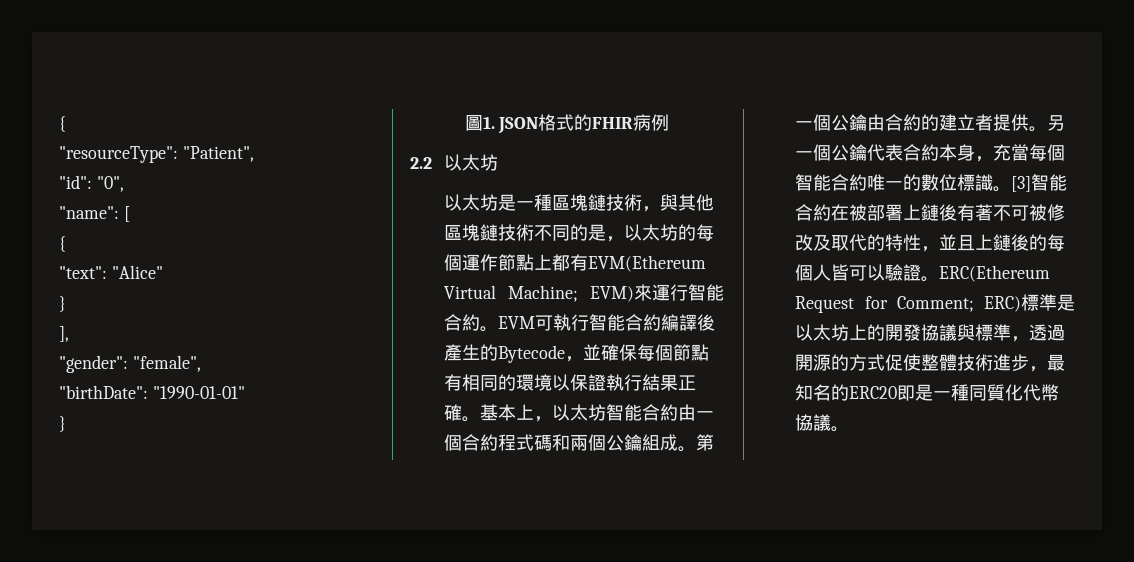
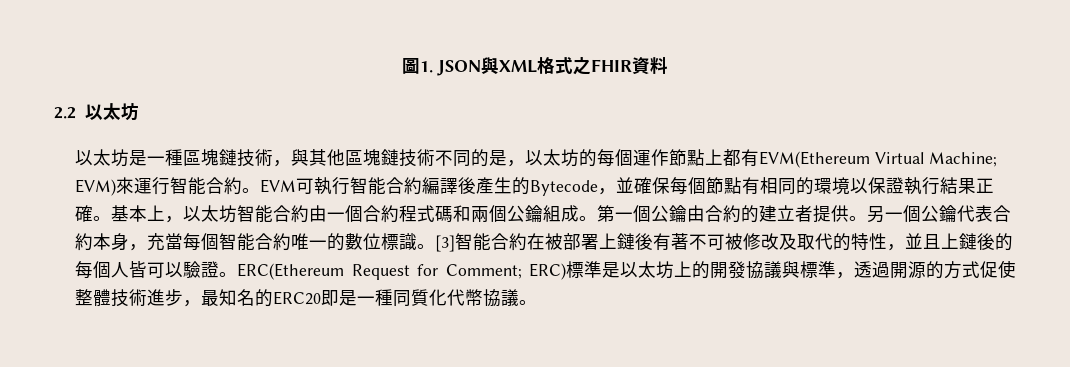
[59,116,66,132] [59,146,254,163] [59,175,124,192] [59,206,130,222] [59,236,66,252] [59,265,163,279] [59,296,66,312] [59,326,69,342] [59,355,201,373] [59,385,245,399] [59,416,66,432] [464,114,670,134] { // "resourceType": "Patient", // "id": "0", // "name": [ // { // "text": "Alice" // } // ], // "gender": "female", // "birthDate": "1990-01-01" // } // 圖1. JSON格式的FHIR病例 -> [402,57,668,76] 圖1. JSON與XML格式之FHIR資料

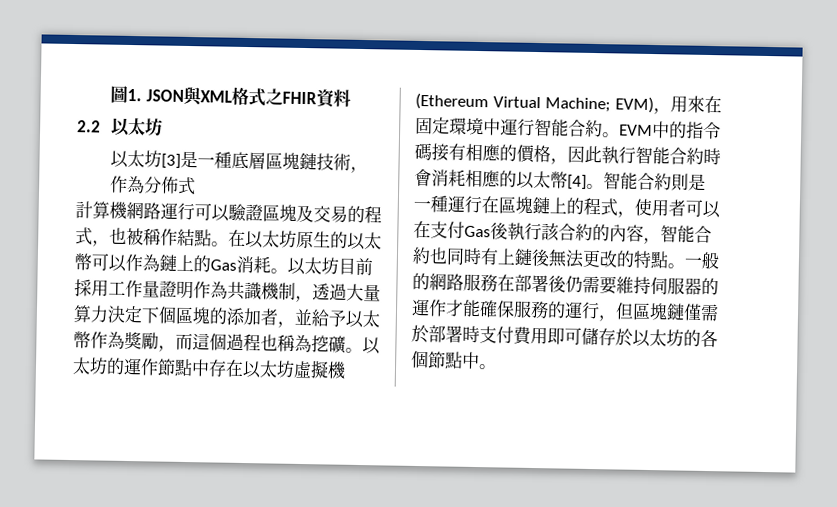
[129,149,634,167] 是一種區塊鏈技術，與其他區塊鏈技術不同的是，以太坊的每個 -> [160,150,368,174] [109,175,196,196] [75,201,382,224] [75,227,382,251] [74,253,373,276] [74,279,381,303] [73,305,381,329] [73,331,381,355] [72,357,125,375] [3]是一種底層區塊鏈技術，作為分佈式 // 計算機網路運行可以驗證區塊及交易的程式，也被稱作結點。在以太坊原生的以太幣可以作為鏈上的Gas消耗。以太坊目前採用工作量證明作為共識機制，透過大量算力決定下個區塊的添加者，並給予以太幣作為獎勵，而這個過程也稱為挖礦。以太坊的
[705,149,997,168] [75,177,135,196] 上都有EVM(Ethereum Virtual Machine; EVM)來 -> [191,359,347,379] [415,92,722,115] [415,116,501,136] 中存在以太坊虛擬機(Ethereum Virtual Machine; EVM)，用來在固定環境中
[296,177,995,196] [75,205,1012,223] [75,233,1014,252] [75,260,1016,280] [75,289,520,307] 可執行智能合約編譯後產生的Bytecode，並確保每個節點有相同的環境以保證執行結果正確。基本上，以太坊智能合約由一個合約程式碼和兩個公鑰組成。第一個公鑰由合約的建立者提供。另一個公鑰代表合約本身，充當每個智能合約唯一的數位標識。[3]智能合約在被部署上鏈後有著不可被修改及取代的特性，並且上鏈後的每個人皆可以驗證。ERC(Ethereum Request for Comment; ERC)標準是以太坊上的開發協議與標準，透過開源的方式促使整體技術進步，最知名的ERC20即是一種同質化代幣協議 -> [652,121,721,140] [414,142,721,166] [414,168,706,192] [413,195,721,219] [413,220,712,245] [412,246,720,270] [412,272,719,296] [411,298,719,322] [411,324,718,348] [411,350,480,370] 中的指令碼接有相應的價格，因此執行智能合約時會消耗相應的以太幣[4]。智能合約則是一種運行在區塊鏈上的程式，使用者可以在支付Gas後執行該合約的內容，智能合約也同時有上鏈後無法更改的特點。一般的網路服務在部署後仍需要維持伺服器的運作才能確保服務的運行，但區塊鏈僅需於部署時支付費用即可儲存於以太坊的各個節點中

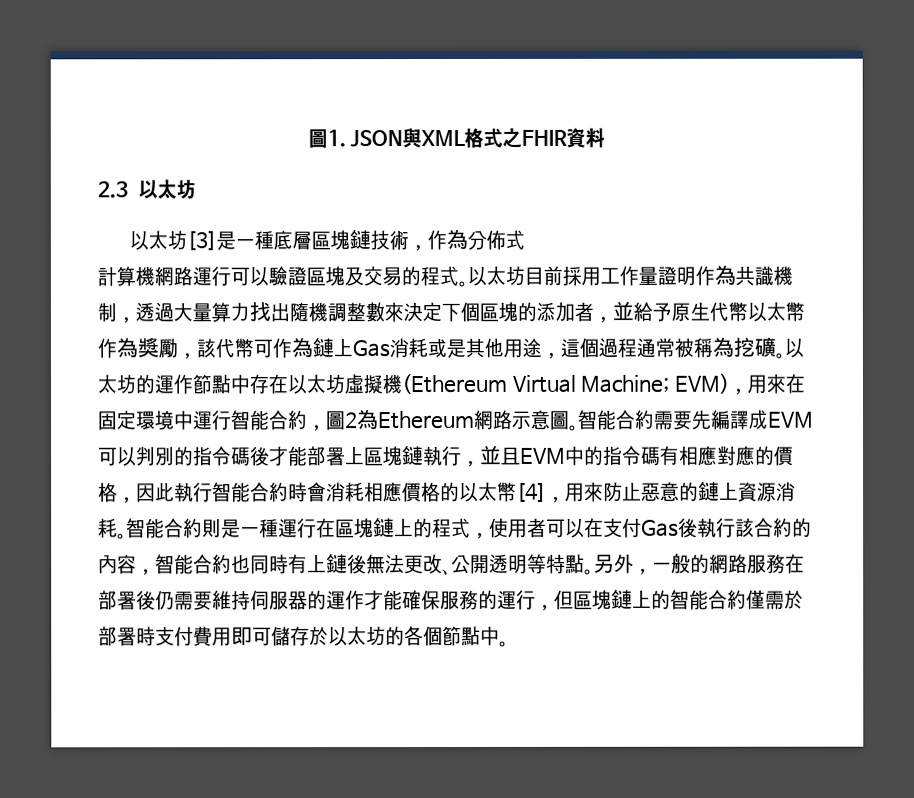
[77,120,101,133] 2.2 -> [97,181,128,199] 2.3
[92,227,382,251] [74,253,271,274] ，也被稱作結點。在以太坊原生的以太幣可以作為鏈上的Gas消耗 -> (459, 276) none
(109, 314) none -> [249,302,404,323] 找出隨機調整數來
(347, 318) none -> [671,301,748,322] 原生代幣
[175,332,193,351] 而 -> [196,337,561,359] 該代幣可作為鏈上Gas消耗或是其他用途，
[260,334,278,352] 也 -> [635,337,694,358] 通常被
[602,132,620,138] 。 -> [307,409,814,432] [98,445,521,467] ，圖2為Ethereum網路示意圖。智能合約需要先編譯成EVM可以判別的指令碼後才能部署上區塊鏈執行，並且
[431,143,483,162] 接有相 -> [660,445,737,466] 有相應對
(501, 179) none -> [402,482,441,503] 價格
(587, 182) none -> [546,480,796,503] [98,518,118,539] ，用來防止惡意的鏈上資源消耗
[616,250,685,270] 的特點。 -> [442,553,653,576] 、公開透明等特點。另外，
(685, 312) none -> [632,589,747,610] 上的智能合約

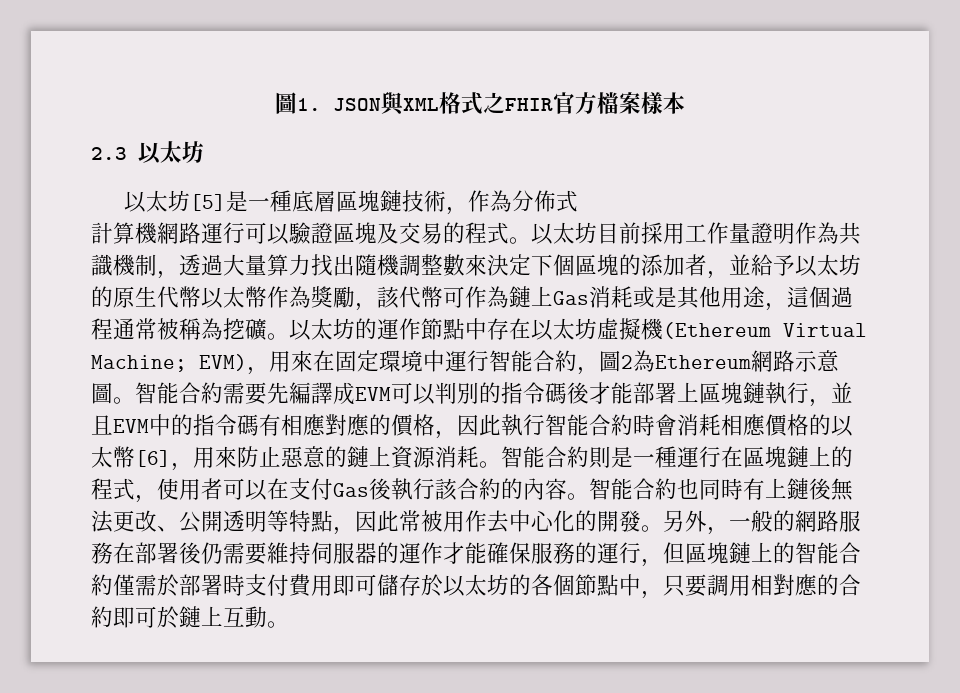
[566,127,606,148] 資料 -> [553,92,685,114] 官方檔案樣本
[185,231,217,251] [3] -> [190,194,227,211] [5]
(672, 312) none -> [795,254,861,277] [91,286,113,307] 以太坊的
[516,482,547,502] [4] -> [135,450,171,467] [6]
[136,569,156,576] ， -> [567,493,589,500] 。
(585, 563) none -> [333,510,641,535] ，因此常被用作去中心化的開發
(500, 635) none -> [641,574,861,599] [91,606,267,629] ，只要調用相對應的合約即可於鏈上互動

